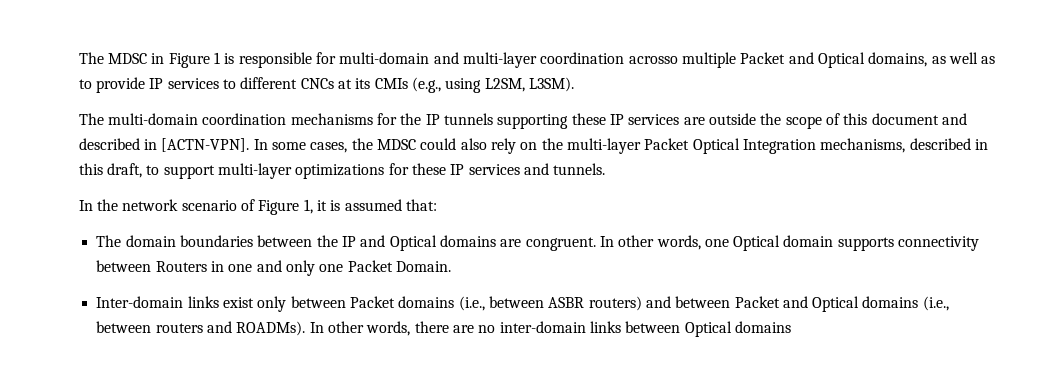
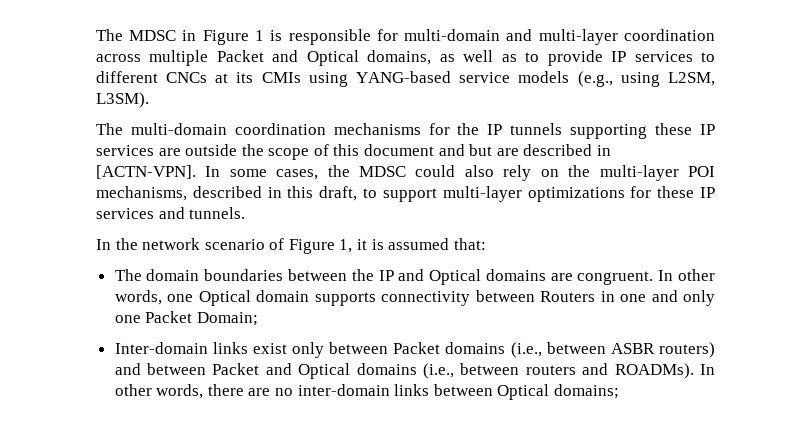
[628,56,678,64] acrosso -> [95,54,141,62] across
(408, 83) none -> [308,71,570,87] using YANG-based service models
(967, 119) none -> [469,144,519,156] but are
[644,138,816,154] Packet Optical Integration -> [688,166,715,177] POI
[395,261,451,272] Domain. -> [196,312,258,326] Domain;
[734,321,791,333] domains -> [553,384,619,399] domains;

